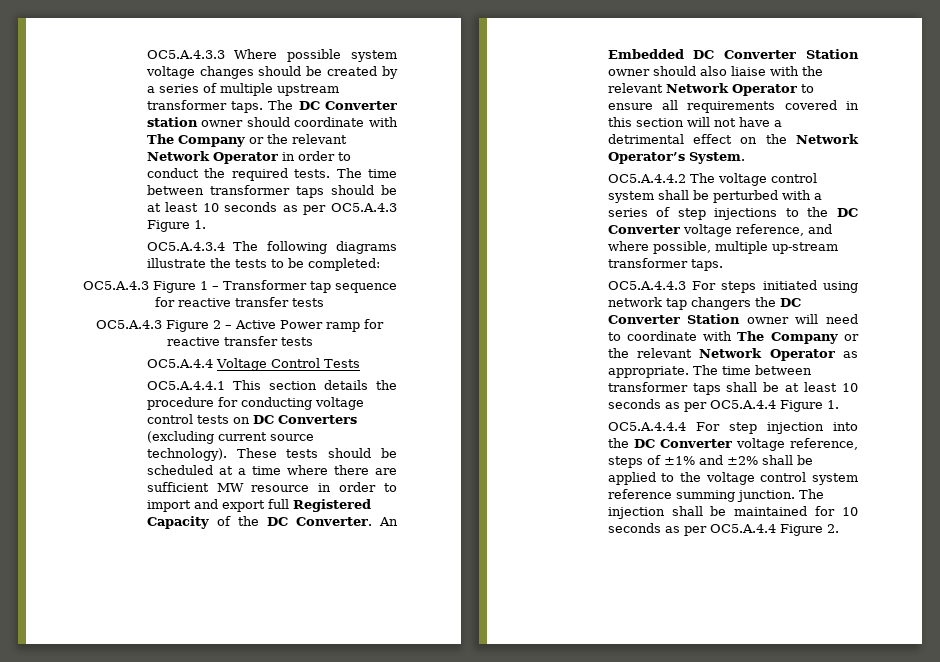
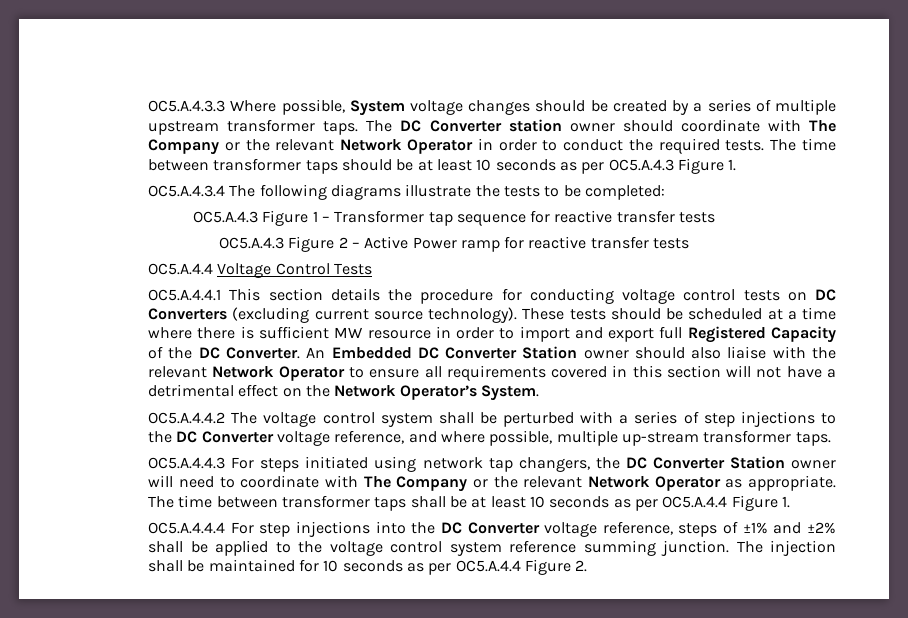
[287,49,397,62] possible system -> [281,99,405,116] possible, System
[375,468,398,475] are -> [240,326,254,339] is
[690,297,751,310] changers -> [518,457,590,472] changers,
[766,422,824,434] injection -> [296,521,371,537] injections

